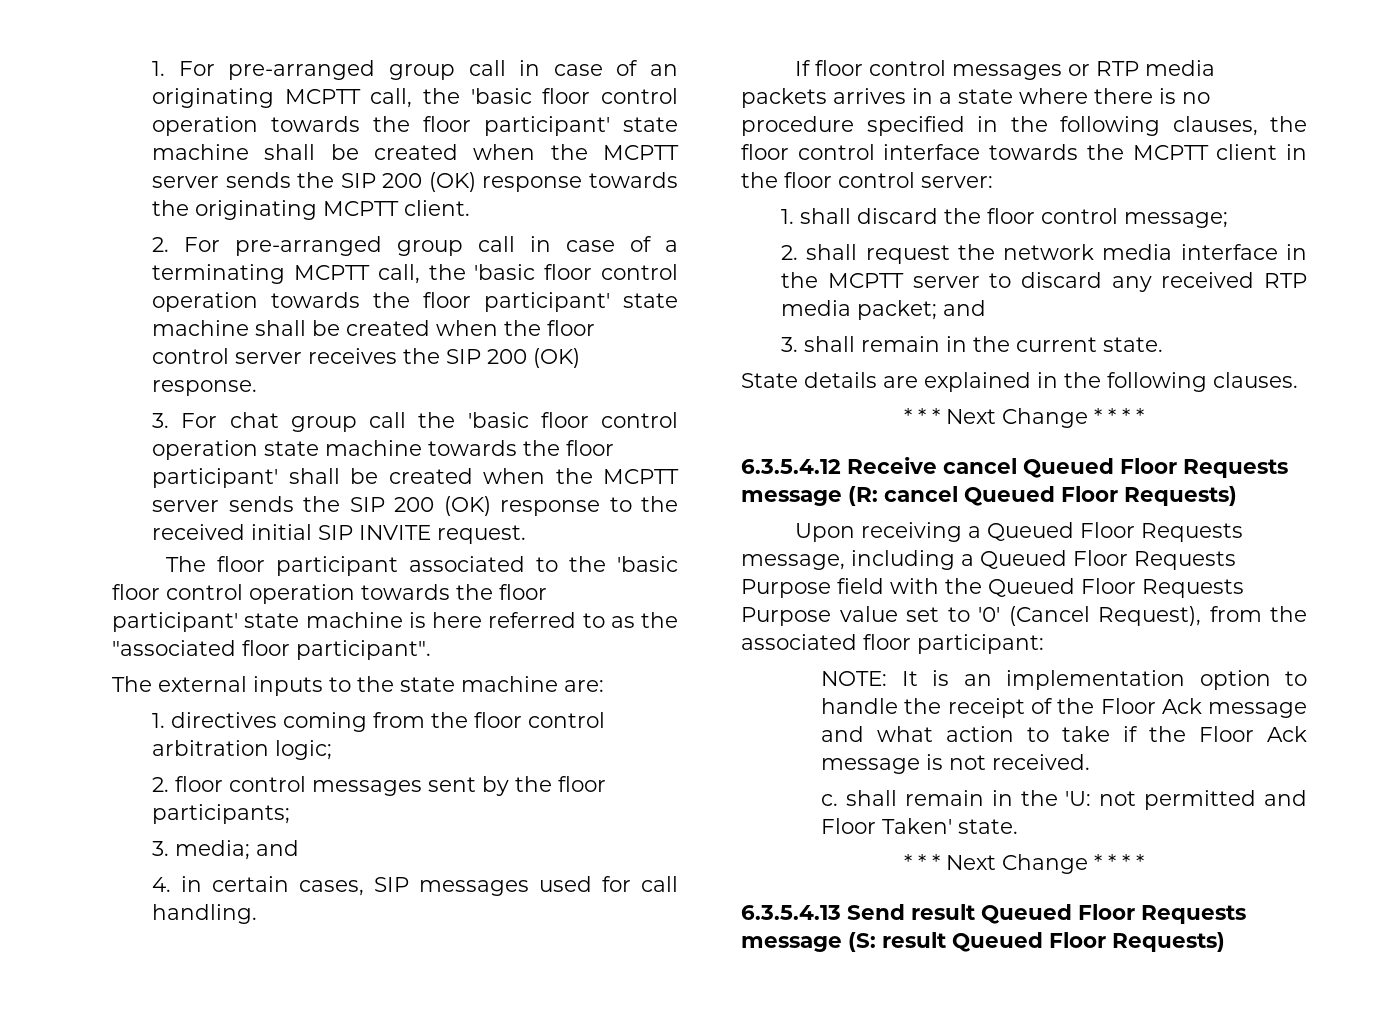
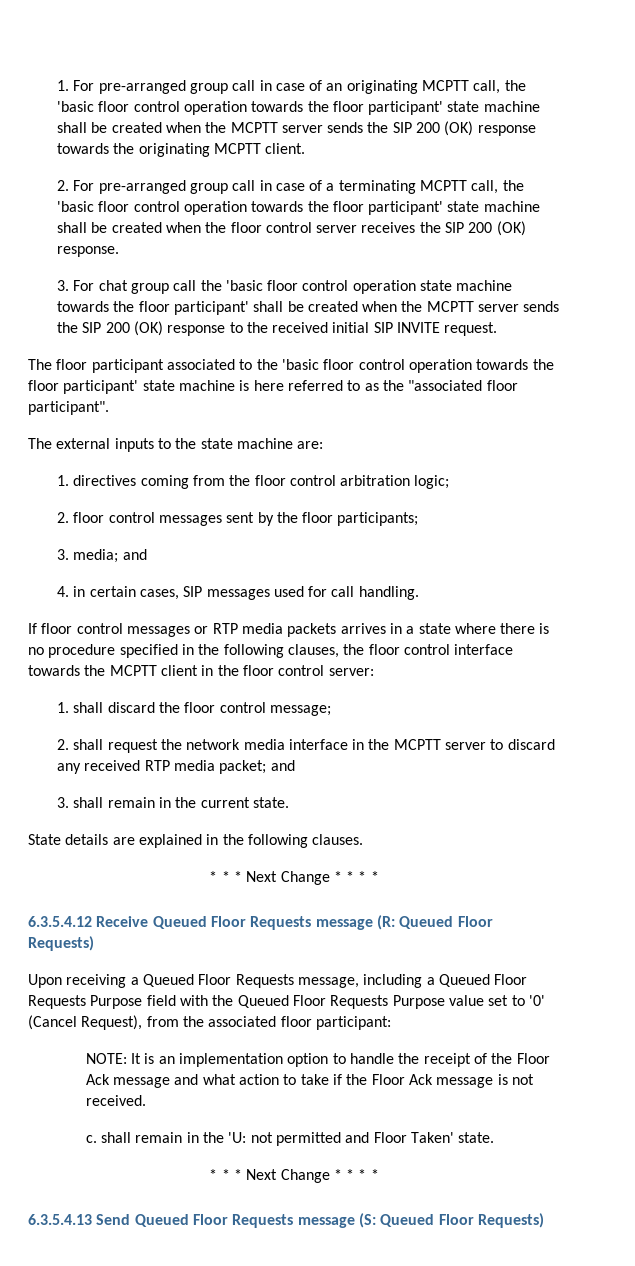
[943,458,1017,474] cancel -> (149, 921) none
[884,486,958,502] cancel -> (395, 922) none
[911,904,975,920] result -> (131, 1219) none
[882,932,946,948] result -> (376, 1220) none

